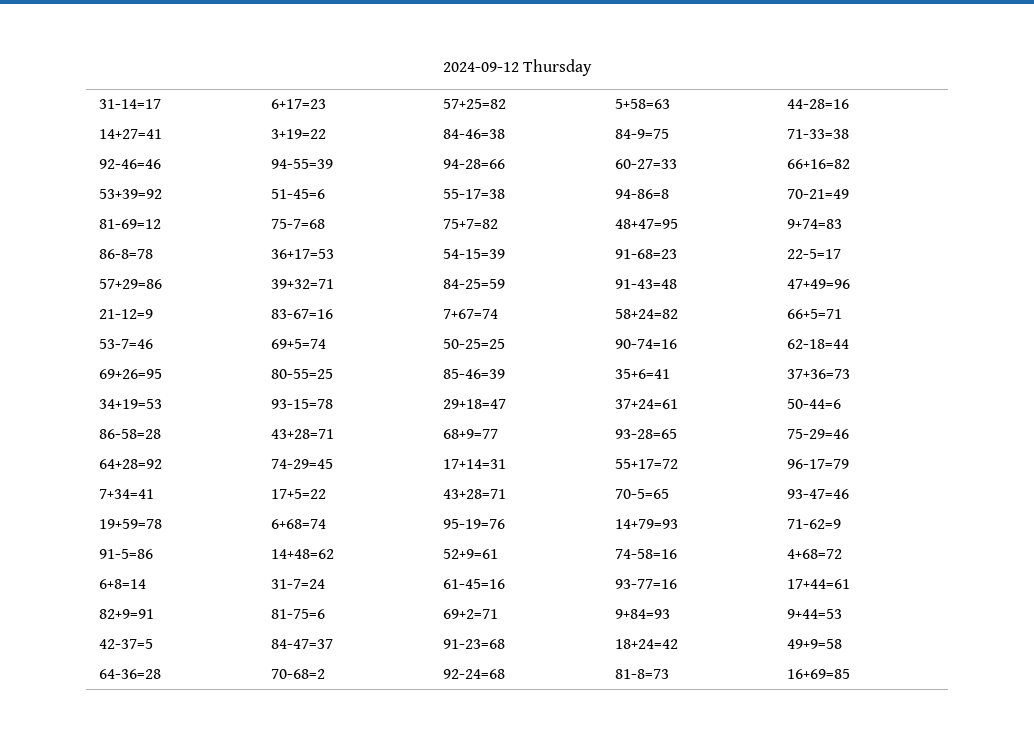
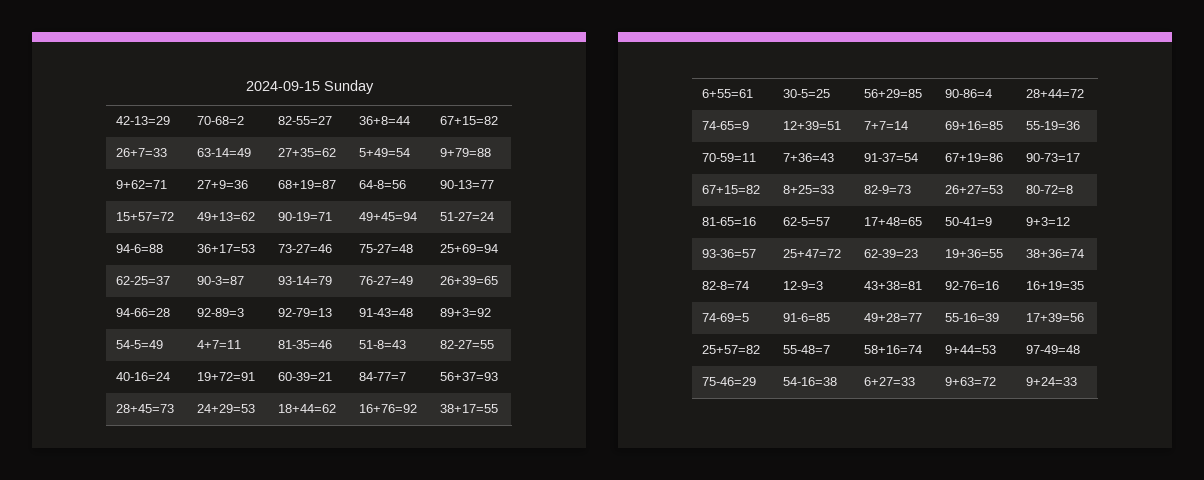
[442,59,593,76] [98,99,161,109] [270,99,326,109] [442,99,506,109] [614,99,670,109] [786,99,849,109] [98,129,162,139] [270,129,326,139] [442,129,505,139] [614,129,669,139] [786,129,849,139] [98,159,161,169] [270,159,333,169] [442,159,505,169] [614,159,677,169] [786,159,850,169] [98,189,162,199] [270,189,325,199] [442,189,505,199] [614,189,669,199] [786,189,849,199] [98,219,161,229] [270,219,325,229] [442,219,498,229] [614,219,678,229] [786,219,842,229] [98,249,153,259] [270,249,334,259] [442,249,505,259] [614,249,677,259] [786,249,841,259] [98,279,162,289] [270,279,334,289] [442,279,505,289] [614,279,677,289] [786,279,850,289] [98,309,153,319] [270,309,333,319] [442,309,498,319] [614,309,678,319] [786,309,842,319] [98,339,153,349] [270,339,326,349] [442,339,505,349] [614,339,677,349] [786,339,849,349] [98,369,162,379] [270,369,333,379] [442,369,505,379] [614,369,670,379] [786,369,850,379] [98,399,162,409] [270,399,333,409] [442,399,506,409] [614,399,678,409] [786,399,841,409] [98,429,161,439] [270,429,334,439] [442,429,498,439] [614,429,677,439] [786,429,849,439] [98,459,162,469] [270,459,333,469] [442,459,506,469] [614,459,678,469] [786,459,849,469] [98,489,154,499] [270,489,326,499] [442,489,506,499] [614,489,669,499] [786,489,849,499] [98,519,162,529] [270,519,326,529] [442,519,505,529] [614,519,678,529] [786,519,841,529] [98,549,153,559] [270,549,334,559] [442,549,498,559] [614,549,677,559] [786,549,842,559] [98,579,146,589] [270,579,325,589] [442,579,505,589] [614,579,677,589] [786,579,850,589] [98,609,154,619] [270,609,325,619] [442,609,498,619] [614,609,670,619] [786,609,842,619] [98,639,153,649] [270,639,333,649] [442,639,505,649] [614,639,678,649] [786,639,842,649] [98,669,161,679] [270,669,325,679] [442,669,505,679] [614,669,669,679] [786,669,850,679] 2024-09-12 Thursday // 31-14=17 | 6+17=23 | 57+25=82 | 5+58=63 | 44-28=16 // 14+27=41 | 3+19=22 | 84-46=38 | 84-9=75 | 71-33=38 // 92-46=46 | 94-55=39 | 94-28=66 | 60-27=33 | 66+16=82 // 53+39=92 | 51-45=6 | 55-17=38 | 94-86=8 | 70-21=49 // 81-69=12 | 75-7=68 | 75+7=82 | 48+47=95 | 9+74=83 // 86-8=78 | 36+17=53 | 54-15=39 | 91-68=23 | 22-5=17 // 57+29=86 | 39+32=71 | 84-25=59 | 91-43=48 | 47+49=96 // 21-12=9 | 83-67=16 | 7+67=74 | 58+24=82 | 66+5=71 // 53-7=46 | 69+5=74 | 50-25=25 | 90-74=16 | 62-18=44 // 69+26=95 | 80-55=25 | 85-46=39 | 35+6=41 | 37+36=73 // 34+19=53 | 93-15=78 | 29+18=47 | 37+24=61 | 50-44=6 // 86-58=28 | 43+28=71 | 68+9=77 | 93-28=65 | 75-29=46 // 64+28=92 | 74-29=45 | 17+14=31 | 55+17=72 | 96-17=79 // 7+34=41 | 17+5=22 | 43+28=71 | 70-5=65 | 93-47=46 // 19+59=78 | 6+68=74 | 95-19=76 | 14+79=93 | 71-62=9 // 91-5=86 | 14+48=62 | 52+9=61 | 74-58=16 | 4+68=72 // 6+8=14 | 31-7=24 | 61-45=16 | 93-77=16 | 17+44=61 // 82+9=91 | 81-75=6 | 69+2=71 | 9+84=93 | 9+44=53 // 42-37=5 | 84-47=37 | 91-23=68 | 18+24=42 | 49+9=58 // 64-36=28 | 70-68=2 | 92-24=68 | 81-8=73 | 16+69=85 -> [245,80,374,94] [116,116,171,125] [197,116,245,125] [278,116,333,125] [359,116,411,125] [440,116,499,125] [116,148,168,157] [197,148,252,157] [278,148,337,157] [359,148,411,157] [440,148,492,157] [116,180,168,189] [197,180,249,189] [278,180,337,189] [359,180,407,189] [440,180,495,189] [116,212,175,221] [197,212,256,221] [278,212,333,221] [359,212,418,221] [440,212,495,221] [116,244,164,253] [197,244,256,253] [278,244,333,253] [359,244,414,253] [440,244,499,253] [116,276,171,285] [197,276,245,285] [278,276,333,285] [359,276,414,285] [440,276,499,285] [116,308,171,317] [197,308,245,317] [278,308,333,317] [359,308,414,317] [440,308,492,317] [116,340,164,349] [197,340,242,349] [278,340,333,349] [359,340,407,349] [440,340,495,349] [116,372,171,381] [197,372,256,381] [278,372,333,381] [359,372,407,381] [440,372,499,381] [116,404,175,413] [197,404,256,413] [278,404,337,413] [359,404,418,413] [440,404,499,413] [702,89,754,98] [783,89,831,98] [864,89,923,98] [945,89,993,98] [1026,89,1085,98] [702,121,750,130] [783,121,842,130] [864,121,909,130] [945,121,1004,130] [1026,121,1081,130] [702,153,757,162] [783,153,835,162] [864,153,919,162] [945,153,1004,162] [1026,153,1081,162] [702,185,761,194] [783,185,835,194] [864,185,912,194] [945,185,1004,194] [1026,185,1074,194] [702,217,757,226] [783,217,831,226] [864,217,923,226] [945,217,993,226] [1026,217,1071,226] [702,249,757,258] [783,249,842,258] [864,249,919,258] [945,249,1004,258] [1026,249,1085,258] [702,281,750,290] [783,281,824,290] [864,281,923,290] [945,281,1000,290] [1026,281,1085,290] [702,313,750,322] [783,313,831,322] [864,313,923,322] [945,313,1000,322] [1026,313,1085,322] [702,345,761,354] [783,345,831,354] [864,345,923,354] [945,345,997,354] [1026,345,1081,354] [702,377,757,386] [783,377,838,386] [864,377,916,386] [945,377,997,386] [1026,377,1078,386] 2024-09-15 Sunday // 42-13=29 | 70-68=2 | 82-55=27 | 36+8=44 | 67+15=82 // 26+7=33 | 63-14=49 | 27+35=62 | 5+49=54 | 9+79=88 // 9+62=71 | 27+9=36 | 68+19=87 | 64-8=56 | 90-13=77 // 15+57=72 | 49+13=62 | 90-19=71 | 49+45=94 | 51-27=24 // 94-6=88 | 36+17=53 | 73-27=46 | 75-27=48 | 25+69=94 // 62-25=37 | 90-3=87 | 93-14=79 | 76-27=49 | 26+39=65 // 94-66=28 | 92-89=3 | 92-79=13 | 91-43=48 | 89+3=92 // 54-5=49 | 4+7=11 | 81-35=46 | 51-8=43 | 82-27=55 // 40-16=24 | 19+72=91 | 60-39=21 | 84-77=7 | 56+37=93 // 28+45=73 | 24+29=53 | 18+44=62 | 16+76=92 | 38+17=55 // 6+55=61 | 30-5=25 | 56+29=85 | 90-86=4 | 28+44=72 // 74-65=9 | 12+39=51 | 7+7=14 | 69+16=85 | 55-19=36 // 70-59=11 | 7+36=43 | 91-37=54 | 67+19=86 | 90-73=17 // 67+15=82 | 8+25=33 | 82-9=73 | 26+27=53 | 80-72=8 // 81-65=16 | 62-5=57 | 17+48=65 | 50-41=9 | 9+3=12 // 93-36=57 | 25+47=72 | 62-39=23 | 19+36=55 | 38+36=74 // 82-8=74 | 12-9=3 | 43+38=81 | 92-76=16 | 16+19=35 // 74-69=5 | 91-6=85 | 49+28=77 | 55-16=39 | 17+39=56 // 25+57=82 | 55-48=7 | 58+16=74 | 9+44=53 | 97-49=48 // 75-46=29 | 54-16=38 | 6+27=33 | 9+63=72 | 9+24=33

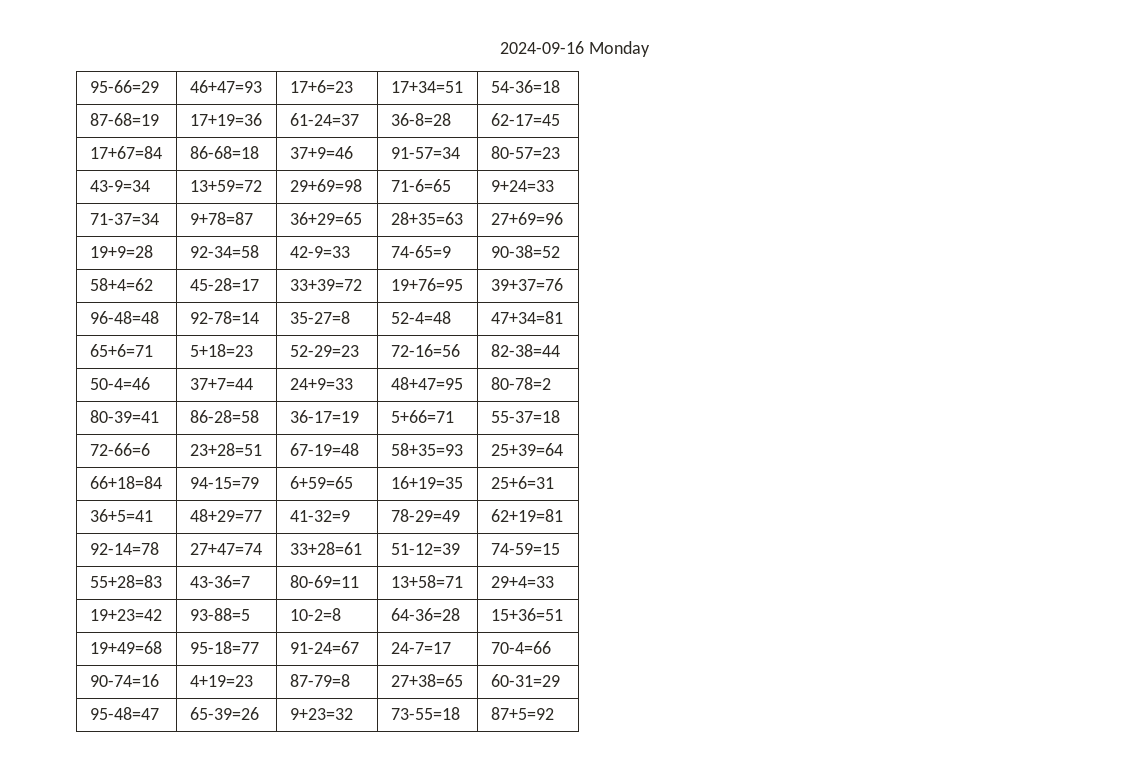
[245,80,374,94] [116,116,171,125] [197,116,245,125] [278,116,333,125] [359,116,411,125] [440,116,499,125] [116,148,168,157] [197,148,252,157] [278,148,337,157] [359,148,411,157] [440,148,492,157] [116,180,168,189] [197,180,249,189] [278,180,337,189] [359,180,407,189] [440,180,495,189] [116,212,175,221] [197,212,256,221] [278,212,333,221] [359,212,418,221] [440,212,495,221] [116,244,164,253] [197,244,256,253] [278,244,333,253] [359,244,414,253] [440,244,499,253] [116,276,171,285] [197,276,245,285] [278,276,333,285] [359,276,414,285] [440,276,499,285] [116,308,171,317] [197,308,245,317] [278,308,333,317] [359,308,414,317] [440,308,492,317] [116,340,164,349] [197,340,242,349] [278,340,333,349] [359,340,407,349] [440,340,495,349] [116,372,171,381] [197,372,256,381] [278,372,333,381] [359,372,407,381] [440,372,499,381] [116,404,175,413] [197,404,256,413] [278,404,337,413] [359,404,418,413] [440,404,499,413] [702,89,754,98] [783,89,831,98] [864,89,923,98] [945,89,993,98] [1026,89,1085,98] [702,121,750,130] [783,121,842,130] [864,121,909,130] [945,121,1004,130] [1026,121,1081,130] [702,153,757,162] [783,153,835,162] [864,153,919,162] [945,153,1004,162] [1026,153,1081,162] [702,185,761,194] [783,185,835,194] [864,185,912,194] [945,185,1004,194] [1026,185,1074,194] [702,217,757,226] [783,217,831,226] [864,217,923,226] [945,217,993,226] [1026,217,1071,226] [702,249,757,258] [783,249,842,258] [864,249,919,258] [945,249,1004,258] [1026,249,1085,258] [702,281,750,290] [783,281,824,290] [864,281,923,290] [945,281,1000,290] [1026,281,1085,290] [702,313,750,322] [783,313,831,322] [864,313,923,322] [945,313,1000,322] [1026,313,1085,322] [702,345,761,354] [783,345,831,354] [864,345,923,354] [945,345,997,354] [1026,345,1081,354] [702,377,757,386] [783,377,838,386] [864,377,916,386] [945,377,997,386] [1026,377,1078,386] 2024-09-15 Sunday // 42-13=29 | 70-68=2 | 82-55=27 | 36+8=44 | 67+15=82 // 26+7=33 | 63-14=49 | 27+35=62 | 5+49=54 | 9+79=88 // 9+62=71 | 27+9=36 | 68+19=87 | 64-8=56 | 90-13=77 // 15+57=72 | 49+13=62 | 90-19=71 | 49+45=94 | 51-27=24 // 94-6=88 | 36+17=53 | 73-27=46 | 75-27=48 | 25+69=94 // 62-25=37 | 90-3=87 | 93-14=79 | 76-27=49 | 26+39=65 // 94-66=28 | 92-89=3 | 92-79=13 | 91-43=48 | 89+3=92 // 54-5=49 | 4+7=11 | 81-35=46 | 51-8=43 | 82-27=55 // 40-16=24 | 19+72=91 | 60-39=21 | 84-77=7 | 56+37=93 // 28+45=73 | 24+29=53 | 18+44=62 | 16+76=92 | 38+17=55 // 6+55=61 | 30-5=25 | 56+29=85 | 90-86=4 | 28+44=72 // 74-65=9 | 12+39=51 | 7+7=14 | 69+16=85 | 55-19=36 // 70-59=11 | 7+36=43 | 91-37=54 | 67+19=86 | 90-73=17 // 67+15=82 | 8+25=33 | 82-9=73 | 26+27=53 | 80-72=8 // 81-65=16 | 62-5=57 | 17+48=65 | 50-41=9 | 9+3=12 // 93-36=57 | 25+47=72 | 62-39=23 | 19+36=55 | 38+36=74 // 82-8=74 | 12-9=3 | 43+38=81 | 92-76=16 | 16+19=35 // 74-69=5 | 91-6=85 | 49+28=77 | 55-16=39 | 17+39=56 // 25+57=82 | 55-48=7 | 58+16=74 | 9+44=53 | 97-49=48 // 75-46=29 | 54-16=38 | 6+27=33 | 9+63=72 | 9+24=33 -> [500,41,650,57] [89,80,159,93] [189,80,262,93] [289,80,353,93] [390,81,463,93] [490,80,560,93] [89,113,159,126] [189,113,262,126] [289,113,359,126] [390,113,451,126] [490,113,560,126] [89,146,162,159] [189,146,259,159] [289,146,353,159] [390,147,460,159] [490,146,560,159] [89,180,150,192] [189,180,262,192] [289,179,362,192] [390,179,451,192] [490,180,554,192] [89,213,159,225] [189,212,253,225] [289,212,362,225] [390,212,463,225] [490,212,563,225] [89,245,153,258] [189,245,259,258] [289,246,350,258] [390,245,451,258] [490,245,560,258] [89,278,153,291] [189,278,259,291] [289,279,362,291] [390,278,463,291] [490,278,563,291] [89,311,159,324] [189,311,259,324] [289,311,350,324] [390,311,451,324] [490,311,563,324] [89,344,153,357] [189,344,253,357] [289,345,359,357] [390,344,460,357] [490,344,560,357] [89,377,150,390] [189,378,253,390] [289,378,353,390] [390,377,463,390] [490,377,551,390] [89,410,159,423] [189,410,259,423] [289,410,359,423] [390,410,454,423] [490,410,560,423] [89,443,150,456] [189,443,262,456] [289,443,359,456] [390,443,463,456] [490,443,563,456] [89,476,162,489] [189,477,259,489] [289,476,353,489] [390,476,463,489] [490,476,554,489] [89,509,153,522] [189,509,262,522] [289,510,350,522] [390,509,460,522] [490,509,563,522] [89,542,159,555] [189,543,262,555] [289,542,362,555] [390,543,460,555] [490,543,560,555] [89,575,162,588] [189,575,250,588] [289,575,359,588] [390,575,463,588] [490,576,554,588] [89,609,162,621] [189,608,250,621] [289,608,341,621] [390,608,460,621] [490,608,563,621] [89,641,162,654] [189,641,259,654] [289,641,359,654] [390,642,451,654] [490,641,551,654] [89,674,159,687] [189,675,253,687] [289,674,350,687] [390,674,463,687] [490,674,560,687] [89,707,159,720] [189,707,259,720] [289,708,353,720] [390,707,460,720] [490,707,554,720] 2024-09-16 Monday // 95-66=29 | 46+47=93 | 17+6=23 | 17+34=51 | 54-36=18 // 87-68=19 | 17+19=36 | 61-24=37 | 36-8=28 | 62-17=45 // 17+67=84 | 86-68=18 | 37+9=46 | 91-57=34 | 80-57=23 // 43-9=34 | 13+59=72 | 29+69=98 | 71-6=65 | 9+24=33 // 71-37=34 | 9+78=87 | 36+29=65 | 28+35=63 | 27+69=96 // 19+9=28 | 92-34=58 | 42-9=33 | 74-65=9 | 90-38=52 // 58+4=62 | 45-28=17 | 33+39=72 | 19+76=95 | 39+37=76 // 96-48=48 | 92-78=14 | 35-27=8 | 52-4=48 | 47+34=81 // 65+6=71 | 5+18=23 | 52-29=23 | 72-16=56 | 82-38=44 // 50-4=46 | 37+7=44 | 24+9=33 | 48+47=95 | 80-78=2 // 80-39=41 | 86-28=58 | 36-17=19 | 5+66=71 | 55-37=18 // 72-66=6 | 23+28=51 | 67-19=48 | 58+35=93 | 25+39=64 // 66+18=84 | 94-15=79 | 6+59=65 | 16+19=35 | 25+6=31 // 36+5=41 | 48+29=77 | 41-32=9 | 78-29=49 | 62+19=81 // 92-14=78 | 27+47=74 | 33+28=61 | 51-12=39 | 74-59=15 // 55+28=83 | 43-36=7 | 80-69=11 | 13+58=71 | 29+4=33 // 19+23=42 | 93-88=5 | 10-2=8 | 64-36=28 | 15+36=51 // 19+49=68 | 95-18=77 | 91-24=67 | 24-7=17 | 70-4=66 // 90-74=16 | 4+19=23 | 87-79=8 | 27+38=65 | 60-31=29 // 95-48=47 | 65-39=26 | 9+23=32 | 73-55=18 | 87+5=92

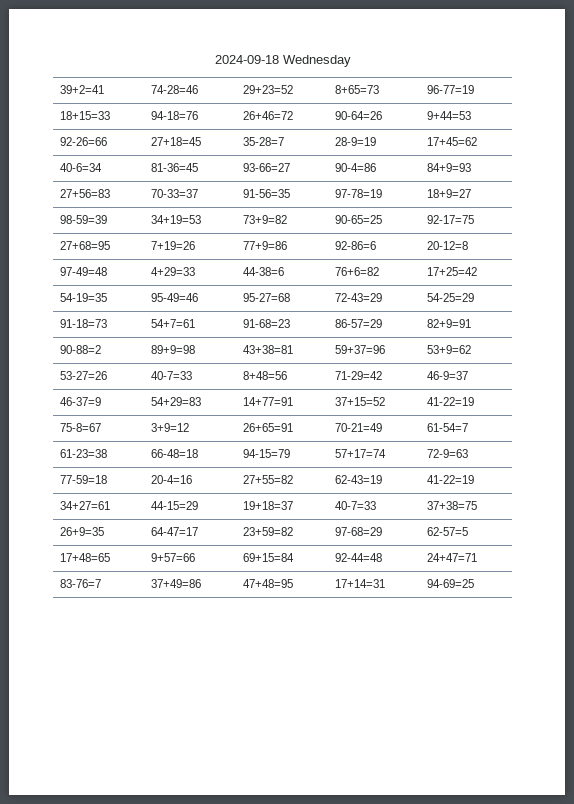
[500,41,650,57] [89,80,159,93] [189,80,262,93] [289,80,353,93] [390,81,463,93] [490,80,560,93] [89,113,159,126] [189,113,262,126] [289,113,359,126] [390,113,451,126] [490,113,560,126] [89,146,162,159] [189,146,259,159] [289,146,353,159] [390,147,460,159] [490,146,560,159] [89,180,150,192] [189,180,262,192] [289,179,362,192] [390,179,451,192] [490,180,554,192] [89,213,159,225] [189,212,253,225] [289,212,362,225] [390,212,463,225] [490,212,563,225] [89,245,153,258] [189,245,259,258] [289,246,350,258] [390,245,451,258] [490,245,560,258] [89,278,153,291] [189,278,259,291] [289,279,362,291] [390,278,463,291] [490,278,563,291] [89,311,159,324] [189,311,259,324] [289,311,350,324] [390,311,451,324] [490,311,563,324] [89,344,153,357] [189,344,253,357] [289,345,359,357] [390,344,460,357] [490,344,560,357] [89,377,150,390] [189,378,253,390] [289,378,353,390] [390,377,463,390] [490,377,551,390] [89,410,159,423] [189,410,259,423] [289,410,359,423] [390,410,454,423] [490,410,560,423] [89,443,150,456] [189,443,262,456] [289,443,359,456] [390,443,463,456] [490,443,563,456] [89,476,162,489] [189,477,259,489] [289,476,353,489] [390,476,463,489] [490,476,554,489] [89,509,153,522] [189,509,262,522] [289,510,350,522] [390,509,460,522] [490,509,563,522] [89,542,159,555] [189,543,262,555] [289,542,362,555] [390,543,460,555] [490,543,560,555] [89,575,162,588] [189,575,250,588] [289,575,359,588] [390,575,463,588] [490,576,554,588] [89,609,162,621] [189,608,250,621] [289,608,341,621] [390,608,460,621] [490,608,563,621] [89,641,162,654] [189,641,259,654] [289,641,359,654] [390,642,451,654] [490,641,551,654] [89,674,159,687] [189,675,253,687] [289,674,350,687] [390,674,463,687] [490,674,560,687] [89,707,159,720] [189,707,259,720] [289,708,353,720] [390,707,460,720] [490,707,554,720] 2024-09-16 Monday // 95-66=29 | 46+47=93 | 17+6=23 | 17+34=51 | 54-36=18 // 87-68=19 | 17+19=36 | 61-24=37 | 36-8=28 | 62-17=45 // 17+67=84 | 86-68=18 | 37+9=46 | 91-57=34 | 80-57=23 // 43-9=34 | 13+59=72 | 29+69=98 | 71-6=65 | 9+24=33 // 71-37=34 | 9+78=87 | 36+29=65 | 28+35=63 | 27+69=96 // 19+9=28 | 92-34=58 | 42-9=33 | 74-65=9 | 90-38=52 // 58+4=62 | 45-28=17 | 33+39=72 | 19+76=95 | 39+37=76 // 96-48=48 | 92-78=14 | 35-27=8 | 52-4=48 | 47+34=81 // 65+6=71 | 5+18=23 | 52-29=23 | 72-16=56 | 82-38=44 // 50-4=46 | 37+7=44 | 24+9=33 | 48+47=95 | 80-78=2 // 80-39=41 | 86-28=58 | 36-17=19 | 5+66=71 | 55-37=18 // 72-66=6 | 23+28=51 | 67-19=48 | 58+35=93 | 25+39=64 // 66+18=84 | 94-15=79 | 6+59=65 | 16+19=35 | 25+6=31 // 36+5=41 | 48+29=77 | 41-32=9 | 78-29=49 | 62+19=81 // 92-14=78 | 27+47=74 | 33+28=61 | 51-12=39 | 74-59=15 // 55+28=83 | 43-36=7 | 80-69=11 | 13+58=71 | 29+4=33 // 19+23=42 | 93-88=5 | 10-2=8 | 64-36=28 | 15+36=51 // 19+49=68 | 95-18=77 | 91-24=67 | 24-7=17 | 70-4=66 // 90-74=16 | 4+19=23 | 87-79=8 | 27+38=65 | 60-31=29 // 95-48=47 | 65-39=26 | 9+23=32 | 73-55=18 | 87+5=92 -> [215,55,351,67] [59,85,104,94] [150,85,198,94] [242,85,293,94] [334,85,379,94] [426,85,474,94] [59,111,110,120] [150,111,198,120] [242,111,293,120] [334,111,382,120] [426,111,471,120] [59,137,107,146] [150,137,201,146] [242,137,284,146] [334,137,376,146] [426,137,477,146] [59,163,102,172] [150,163,198,172] [242,163,290,172] [334,163,376,172] [426,163,471,172] [59,189,110,198] [150,189,198,198] [242,189,290,198] [334,189,382,198] [426,189,471,198] [59,215,107,224] [150,215,201,224] [242,215,287,224] [334,215,382,224] [426,215,474,224] [59,241,110,250] [150,241,195,250] [242,241,287,250] [334,241,376,250] [426,241,468,250] [59,267,107,276] [150,267,195,276] [242,267,284,276] [334,267,379,276] [426,267,477,276] [59,293,107,302] [150,293,198,302] [242,293,290,302] [334,293,382,302] [426,293,474,302] [59,319,107,328] [150,319,195,328] [242,319,290,328] [334,319,382,328] [426,319,471,328] [59,345,101,354] [150,345,195,354] [242,345,293,354] [334,345,385,354] [426,345,471,354] [59,371,107,380] [150,371,192,380] [242,371,287,380] [334,371,382,380] [426,371,468,380] [59,397,101,406] [150,397,201,406] [242,397,293,406] [334,397,385,406] [426,397,474,406] [59,423,101,432] [150,423,189,432] [242,423,293,432] [334,423,382,432] [426,423,468,432] [59,449,107,458] [150,449,198,458] [242,449,290,458] [334,449,386,458] [426,449,468,458] [59,475,107,484] [150,475,192,484] [242,475,293,484] [334,475,382,484] [426,475,474,484] [59,501,110,510] [150,501,198,510] [242,501,293,510] [334,501,376,510] [426,501,477,510] [59,527,104,536] [150,527,198,536] [242,527,293,536] [334,527,382,536] [426,527,468,536] [59,553,110,562] [150,553,195,562] [242,553,294,562] [334,553,382,562] [426,553,477,562] [59,579,101,588] [150,579,201,588] [242,579,293,588] [334,579,385,588] [426,579,474,588] 2024-09-18 Wednesday // 39+2=41 | 74-28=46 | 29+23=52 | 8+65=73 | 96-77=19 // 18+15=33 | 94-18=76 | 26+46=72 | 90-64=26 | 9+44=53 // 92-26=66 | 27+18=45 | 35-28=7 | 28-9=19 | 17+45=62 // 40-6=34 | 81-36=45 | 93-66=27 | 90-4=86 | 84+9=93 // 27+56=83 | 70-33=37 | 91-56=35 | 97-78=19 | 18+9=27 // 98-59=39 | 34+19=53 | 73+9=82 | 90-65=25 | 92-17=75 // 27+68=95 | 7+19=26 | 77+9=86 | 92-86=6 | 20-12=8 // 97-49=48 | 4+29=33 | 44-38=6 | 76+6=82 | 17+25=42 // 54-19=35 | 95-49=46 | 95-27=68 | 72-43=29 | 54-25=29 // 91-18=73 | 54+7=61 | 91-68=23 | 86-57=29 | 82+9=91 // 90-88=2 | 89+9=98 | 43+38=81 | 59+37=96 | 53+9=62 // 53-27=26 | 40-7=33 | 8+48=56 | 71-29=42 | 46-9=37 // 46-37=9 | 54+29=83 | 14+77=91 | 37+15=52 | 41-22=19 // 75-8=67 | 3+9=12 | 26+65=91 | 70-21=49 | 61-54=7 // 61-23=38 | 66-48=18 | 94-15=79 | 57+17=74 | 72-9=63 // 77-59=18 | 20-4=16 | 27+55=82 | 62-43=19 | 41-22=19 // 34+27=61 | 44-15=29 | 19+18=37 | 40-7=33 | 37+38=75 // 26+9=35 | 64-47=17 | 23+59=82 | 97-68=29 | 62-57=5 // 17+48=65 | 9+57=66 | 69+15=84 | 92-44=48 | 24+47=71 // 83-76=7 | 37+49=86 | 47+48=95 | 17+14=31 | 94-69=25

